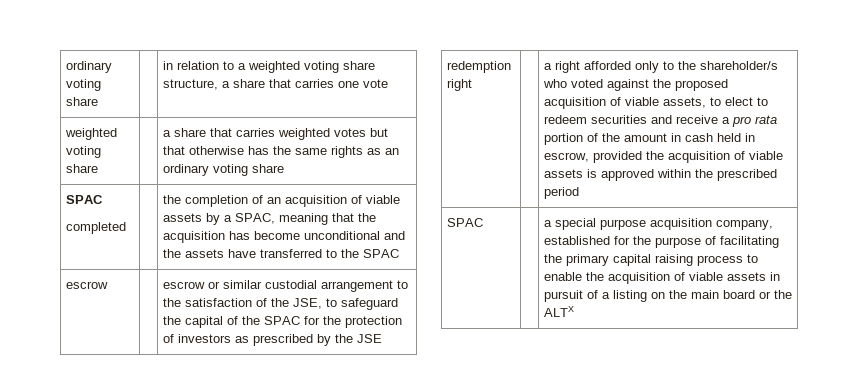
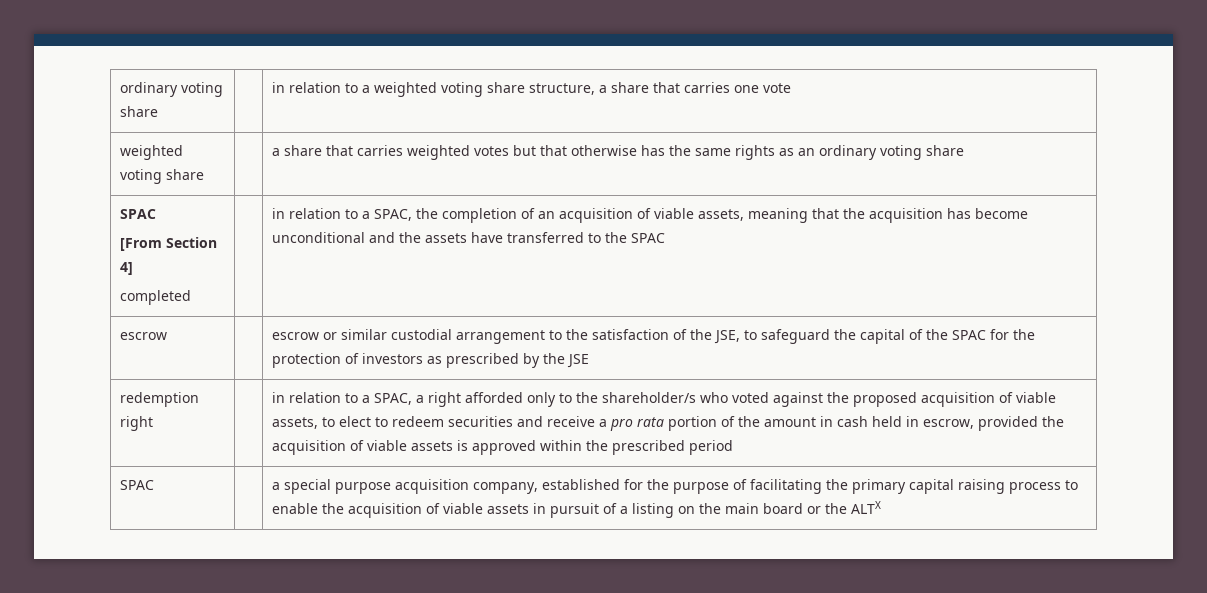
[65,222,126,234] completed | | -> [120,237,218,251] [120,262,134,275] [120,290,192,305] [272,208,413,221] [From Section 4] // completed | | in relation to a SPAC,
[162,213,275,225] assets by a SPAC, -> [698,209,745,221] assets,
(472, 85) none -> [272,392,413,405] in relation to a SPAC,

